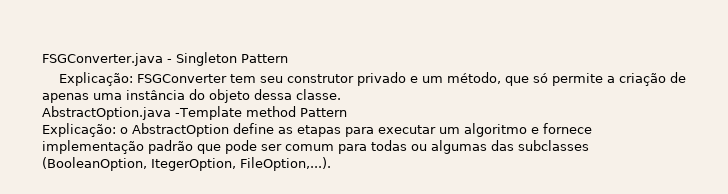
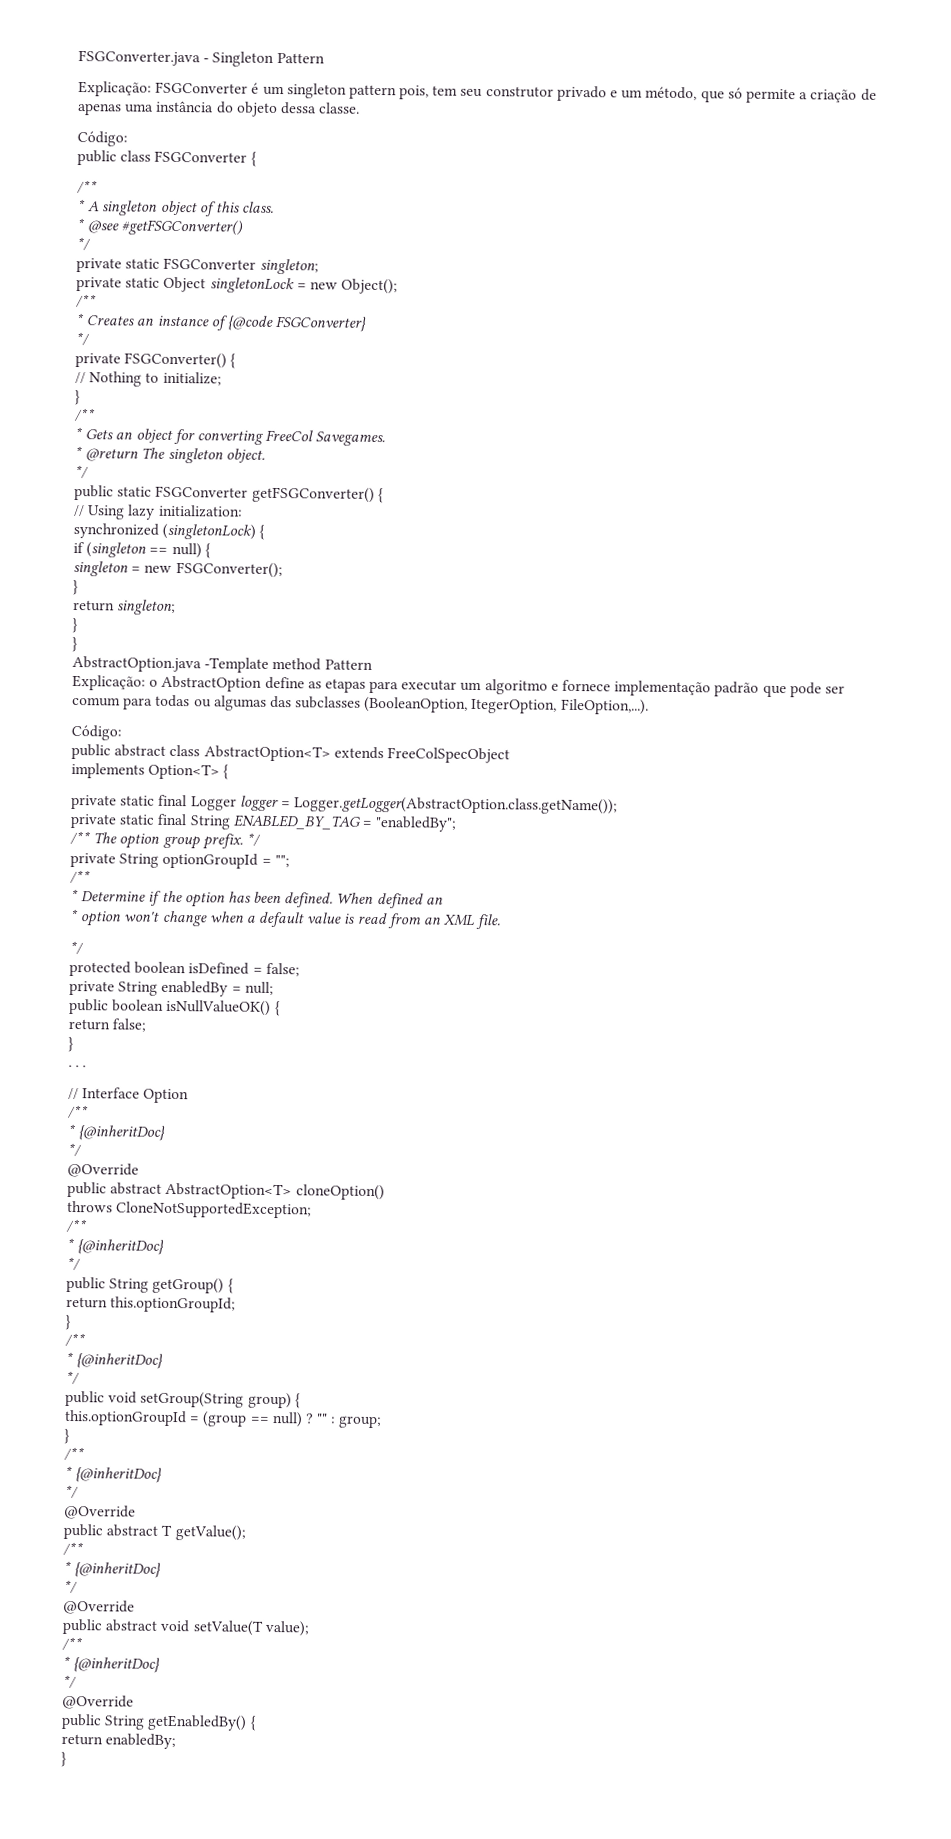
(227, 78) none -> [251,82,430,100] é um singleton pattern pois,
(341, 94) none -> [77,131,128,147] [77,150,257,167] [77,180,98,194] [77,199,275,217] [76,218,244,236] [76,236,91,251] [76,257,319,275] [76,276,399,295] [76,293,97,308] [75,312,367,332] [75,331,90,346] [75,352,237,369] [75,371,222,387] [75,389,81,406] [74,407,96,422] [74,426,386,447] [74,445,265,464] [74,464,89,479] [74,484,384,504] [73,504,243,520] [73,522,266,540] [73,541,211,559] [73,560,283,579] [73,579,79,596] [73,599,177,616] [72,617,78,634] [72,636,78,653] // Código: // public class FSGConverter { // /** // * A singleton object of this class. // * @see #getFSGConverter() // */ // private static FSGConverter singleton; // private static Object singletonLock = new Object(); // /** // * Creates an instance of {@code FSGConverter} // */ // private FSGConverter() { // // Nothing to initialize; // } // /** // * Gets an object for converting FreeCol Savegames. // * @return The singleton object. // */ // public static FSGConverter getFSGConverter() { // // Using lazy initialization: // synchronized (singletonLock) { // if (singleton == null) { // singleton = new FSGConverter(); // } // return singleton; // } // }
(331, 164) none -> [71,724,122,741] [71,743,510,764] [71,762,230,780] [71,794,619,815] [70,813,458,832] [70,830,261,850] [70,852,290,869] [70,869,91,884] [70,888,444,909] [69,908,502,930] [69,940,84,955] [69,960,300,977] [69,980,274,997] [69,998,281,1017] [68,1018,147,1032] [68,1036,74,1053] [68,1064,87,1068] [68,1087,190,1104] [68,1104,89,1119] [67,1123,166,1141] [67,1142,82,1157] [67,1162,139,1178] [67,1181,385,1201] [67,1200,313,1219] [66,1218,87,1233] [66,1237,165,1255] [66,1256,81,1271] [66,1276,234,1294] [66,1296,237,1313] [65,1314,72,1330] [65,1332,86,1347] [65,1351,164,1369] [65,1370,80,1385] [65,1390,301,1409] [64,1409,383,1429] [64,1428,70,1444] [64,1446,85,1461] [64,1465,163,1483] [64,1484,79,1499] [64,1504,136,1520] [63,1523,246,1541] [63,1541,84,1556] [63,1560,162,1578] [63,1579,78,1594] [63,1599,135,1615] [62,1618,310,1637] [62,1636,83,1651] [62,1655,161,1673] [62,1674,77,1689] [62,1694,134,1710] [61,1713,257,1731] [61,1733,177,1750] [61,1751,67,1767] // Código: // public abstract class AbstractOption<T> extends FreeColSpecObject // implements Option<T> { // private static final Logger logger = Logger.getLogger(AbstractOption.class.getName()); // private static final String ENABLED_BY_TAG = "enabledBy"; // /** The option group prefix. */ // private String optionGroupId = ""; // /** // * Determine if the option has been defined. When defined an // * option won't change when a default value is read from an XML file. // */ // protected boolean isDefined = false; // private String enabledBy = null; // public boolean isNullValueOK() { // return false; // } // . . . // // Interface Option // /** // * {@inheritDoc} // */ // @Override // public abstract AbstractOption<T> cloneOption() // throws CloneNotSupportedException; // /** // * {@inheritDoc} // */ // public String getGroup() { // return this.optionGroupId; // } // /** // * {@inheritDoc} // */ // public void setGroup(String group) { // this.optionGroupId = (group == null) ? "" : group; // } // /** // * {@inheritDoc} // */ // @Override // public abstract T getValue(); // /** // * {@inheritDoc} // */ // @Override // public abstract void setValue(T value); // /** // * {@inheritDoc} // */ // @Override // public String getEnabledBy() { // return enabledBy; // }

